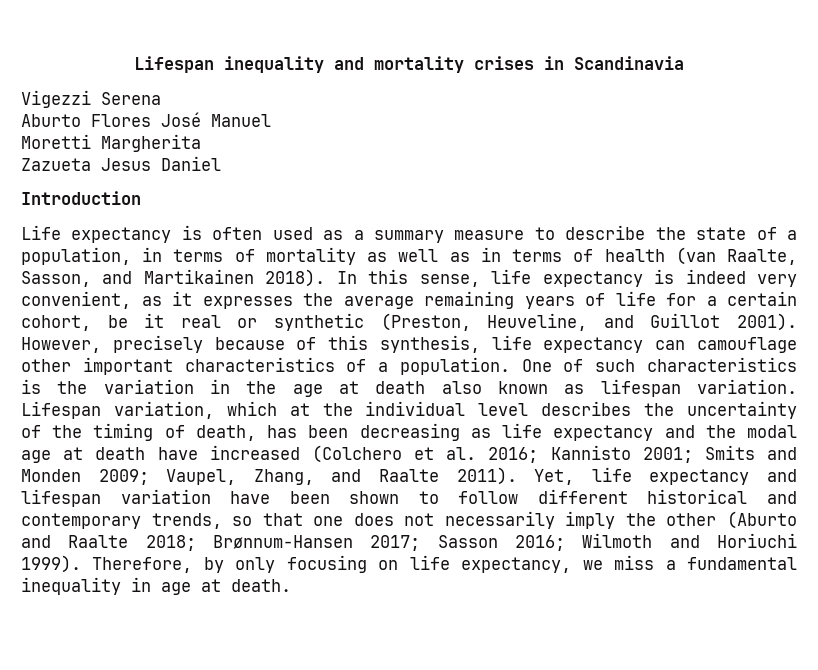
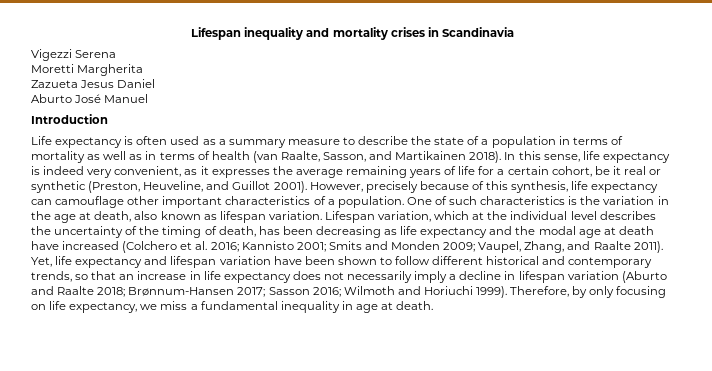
[21,112,271,127] // Aburto Flores José Manuel -> (117, 54) none
(221, 163) none -> [31,94,149,103] // Aburto José Manuel
[21,247,131,265] population, -> [491,136,556,148] population
[375,381,426,394] death -> [94,211,132,222] death,
[313,511,717,529] one does not necessarily imply the other -> [119,271,619,283] an increase in life expectancy does not necessarily imply a decline in lifespan variation

